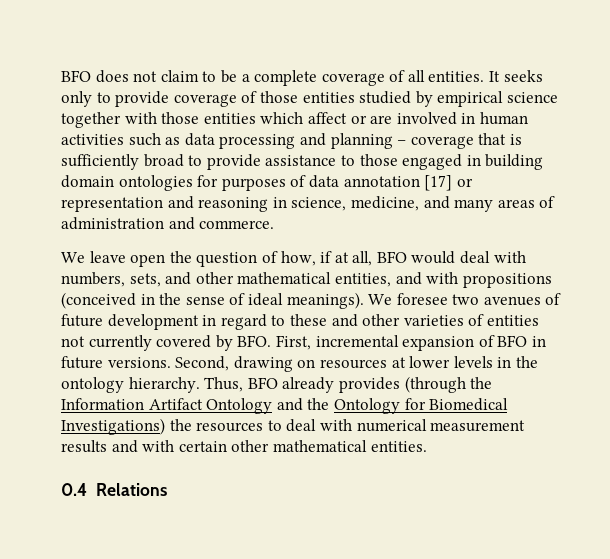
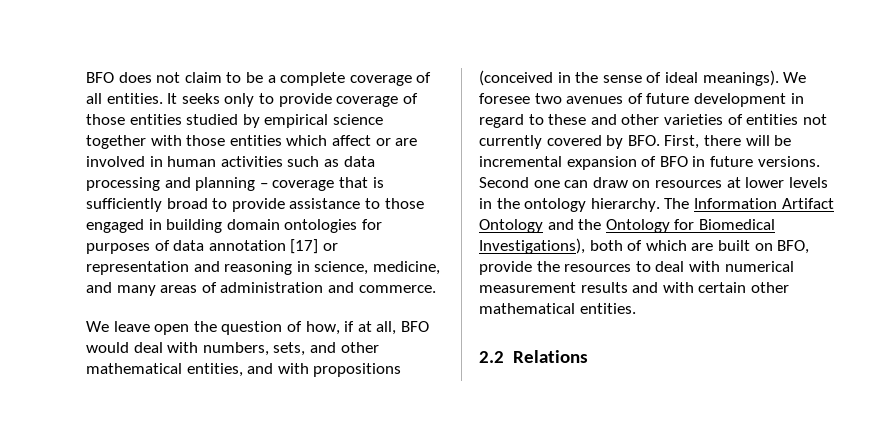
(311, 342) none -> [703,135,792,146] there will be
[175,356,293,372] Second, drawing -> [479,177,628,188] Second one can draw
[204,376,493,393] Thus, BFO already provides (through the -> [664,198,690,209] The
[61,418,165,435] Investigations) -> [479,238,810,254] [479,261,532,275] Investigations), both of which are built on BFO, provide
[61,483,87,496] 0.4 -> [479,351,504,363] 2.2

